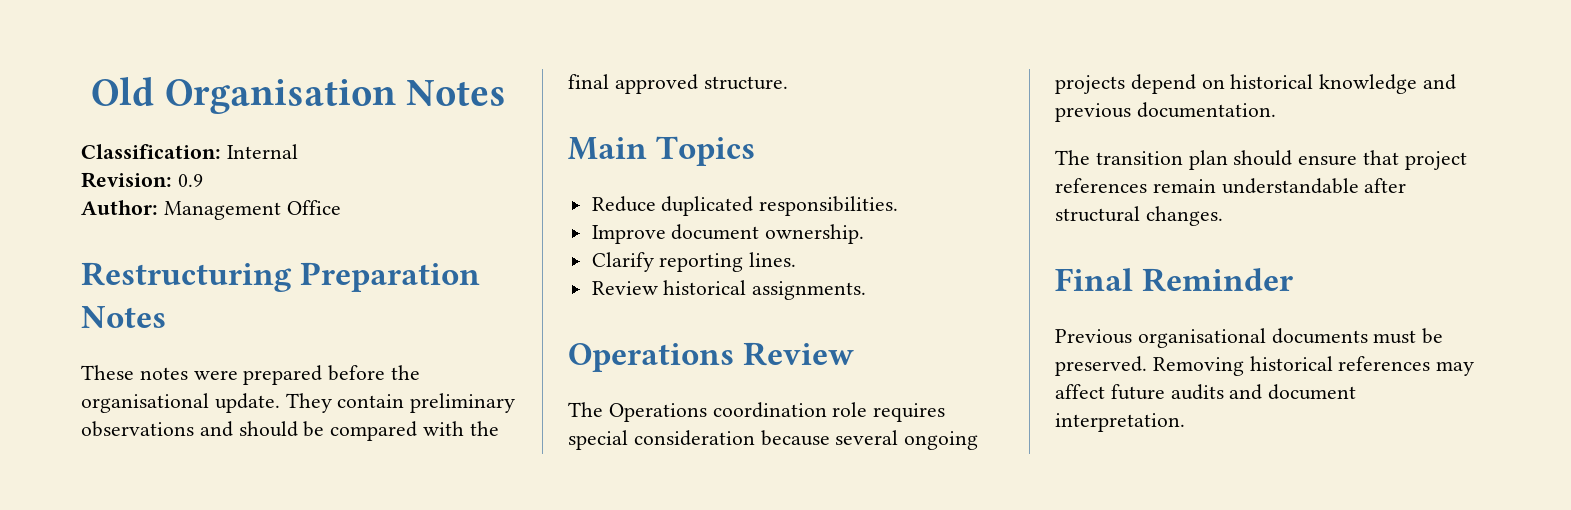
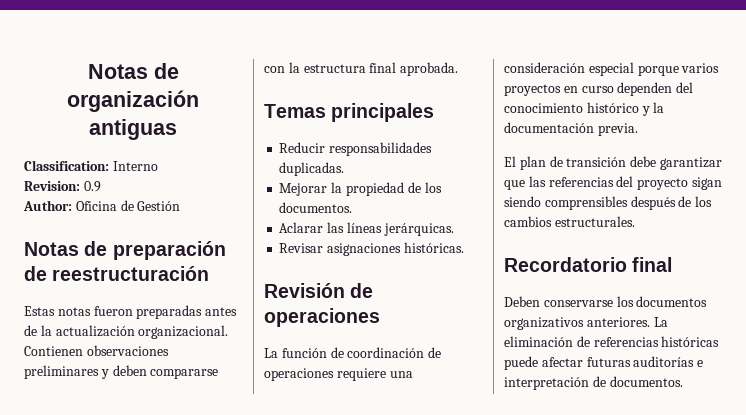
[90,77,507,114] Old Organisation Notes -> [87,63,179,79] [67,90,199,112] [89,119,177,140] Notas de organización antiguas
[226,144,298,159] Internal -> [112,161,158,171] Interno
[163,200,341,220] [81,262,481,292] [81,306,166,328] [81,365,421,385] [81,393,516,413] [81,421,499,441] [568,74,788,94] [568,136,756,166] [591,196,899,216] [591,224,865,244] [591,252,797,272] [591,280,867,300] [568,342,855,372] [568,402,946,422] [568,430,979,450] [1055,74,1457,94] [1055,102,1276,122] [1055,150,1467,170] [1055,178,1407,194] [1055,206,1223,226] [1055,268,1294,292] [1055,328,1444,348] [1055,356,1475,376] [1055,384,1357,400] [1055,413,1185,432] Management Office // Restructuring Preparation Notes // These notes were prepared before the organisational update. They contain preliminary observations and should be compared with the final approved structure. // Main Topics // Reduce duplicated responsibilities. // Improve document ownership. // Clarify reporting lines. // Review historical assignments. // Operations Review // The Operations coordination role requires special consideration because several ongoing projects depend on historical knowledge and previous documentation. // The transition plan should ensure that project references remain understandable after structural changes. // Final Reminder // Previous organisational documents must be preserved. Removing historical references may affect future audits and document interpretation. -> [75,200,181,211] [24,241,226,260] [24,266,210,281] [24,305,238,319] [24,325,229,339] [24,345,169,356] [24,365,219,379] [264,62,459,76] [264,103,435,122] [279,142,433,156] [279,162,345,176] [279,182,442,196] [279,202,353,213] [279,222,454,236] [279,242,464,256] [264,283,374,298] [264,308,380,327] [264,347,442,358] [264,368,413,381] [504,62,720,76] [504,82,694,96] [504,102,665,116] [504,122,638,136] [504,156,722,170] [504,176,722,190] [504,196,713,210] [504,216,635,227] [504,257,673,272] [504,296,708,307] [504,317,668,330] [504,336,720,347] [504,356,704,370] [504,376,683,390] Oficina de Gestión // Notas de preparación de reestructuración // Estas notas fueron preparadas antes de la actualización organizacional. Contienen observaciones preliminares y deben compararse con la estructura final aprobada. // Temas principales // Reducir responsabilidades duplicadas. // Mejorar la propiedad de los documentos. // Aclarar las líneas jerárquicas. // Revisar asignaciones históricas. // Revisión de operaciones // La función de coordinación de operaciones requiere una consideración especial porque varios proyectos en curso dependen del conocimiento histórico y la documentación previa. // El plan de transición debe garantizar que las referencias del proyecto sigan siendo comprensibles después de los cambios estructurales. // Recordatorio final // Deben conservarse los documentos organizativos anteriores. La eliminación de referencias históricas puede afectar futuras auditorías e interpretación de documentos.

